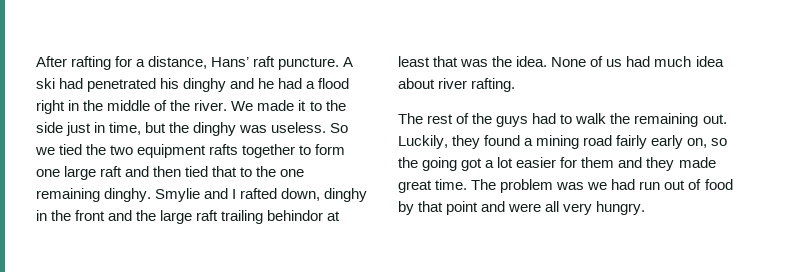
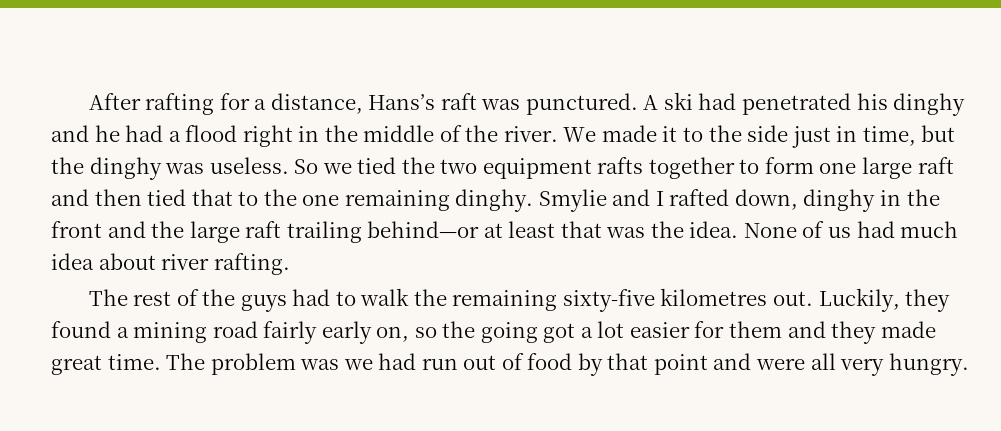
[211,56,340,70] Hans’ raft puncture. -> [368,93,638,115] Hans’s raft was punctured.
[267,210,324,221] behindor -> [367,221,480,238] behind—or
(699, 120) none -> [562,288,768,312] sixty-five kilometres

